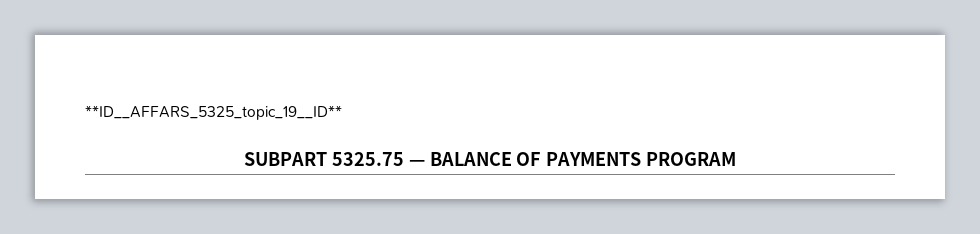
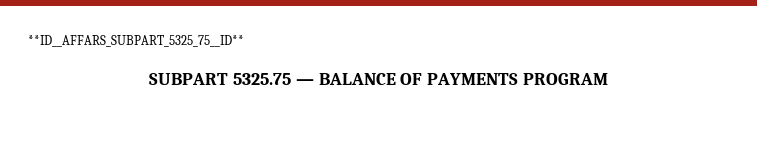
[85,105,342,120] **ID__AFFARS_5325_topic_19__ID** -> [28,35,244,47] **ID__AFFARS_SUBPART_5325_75__ID**

